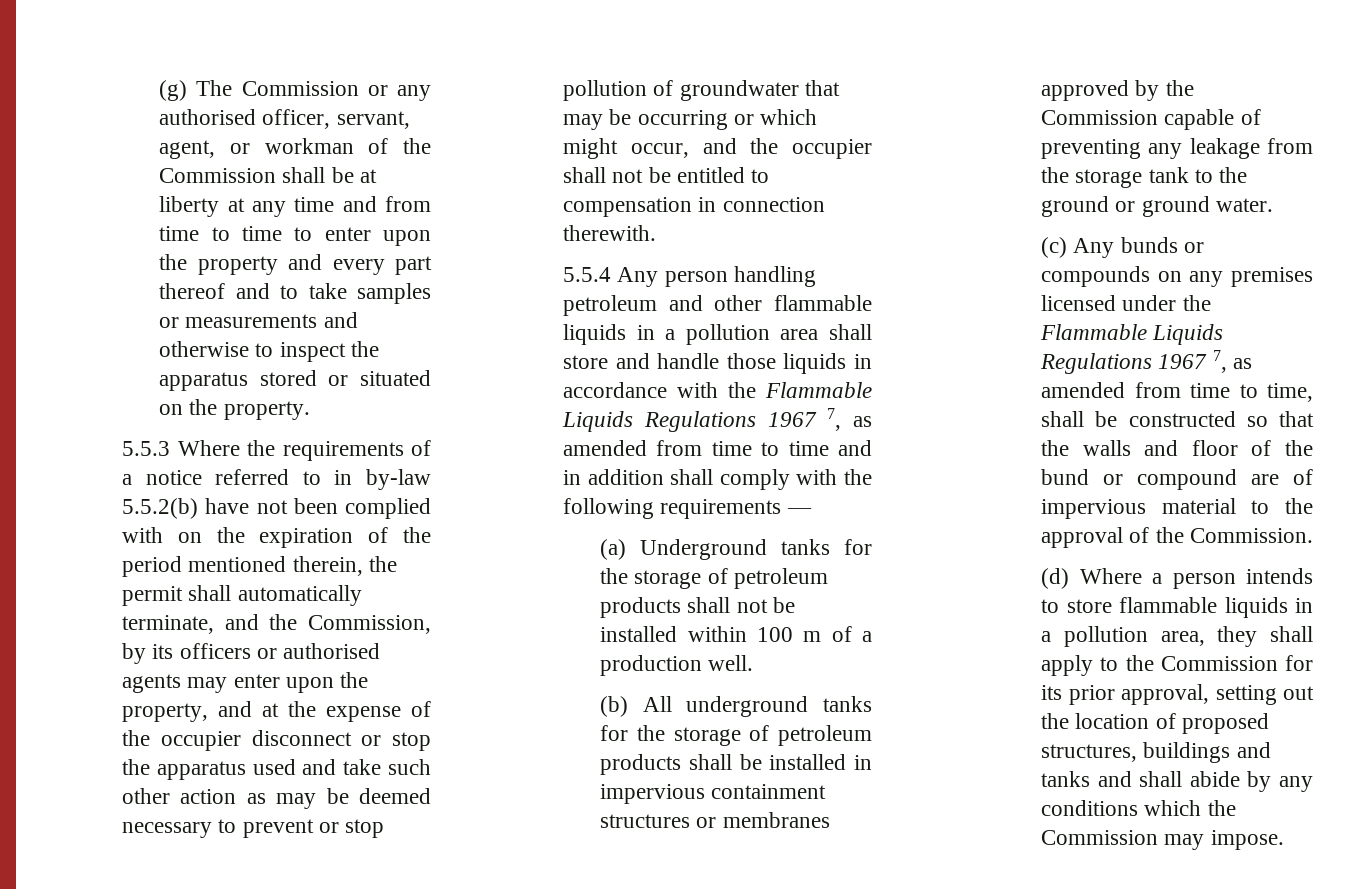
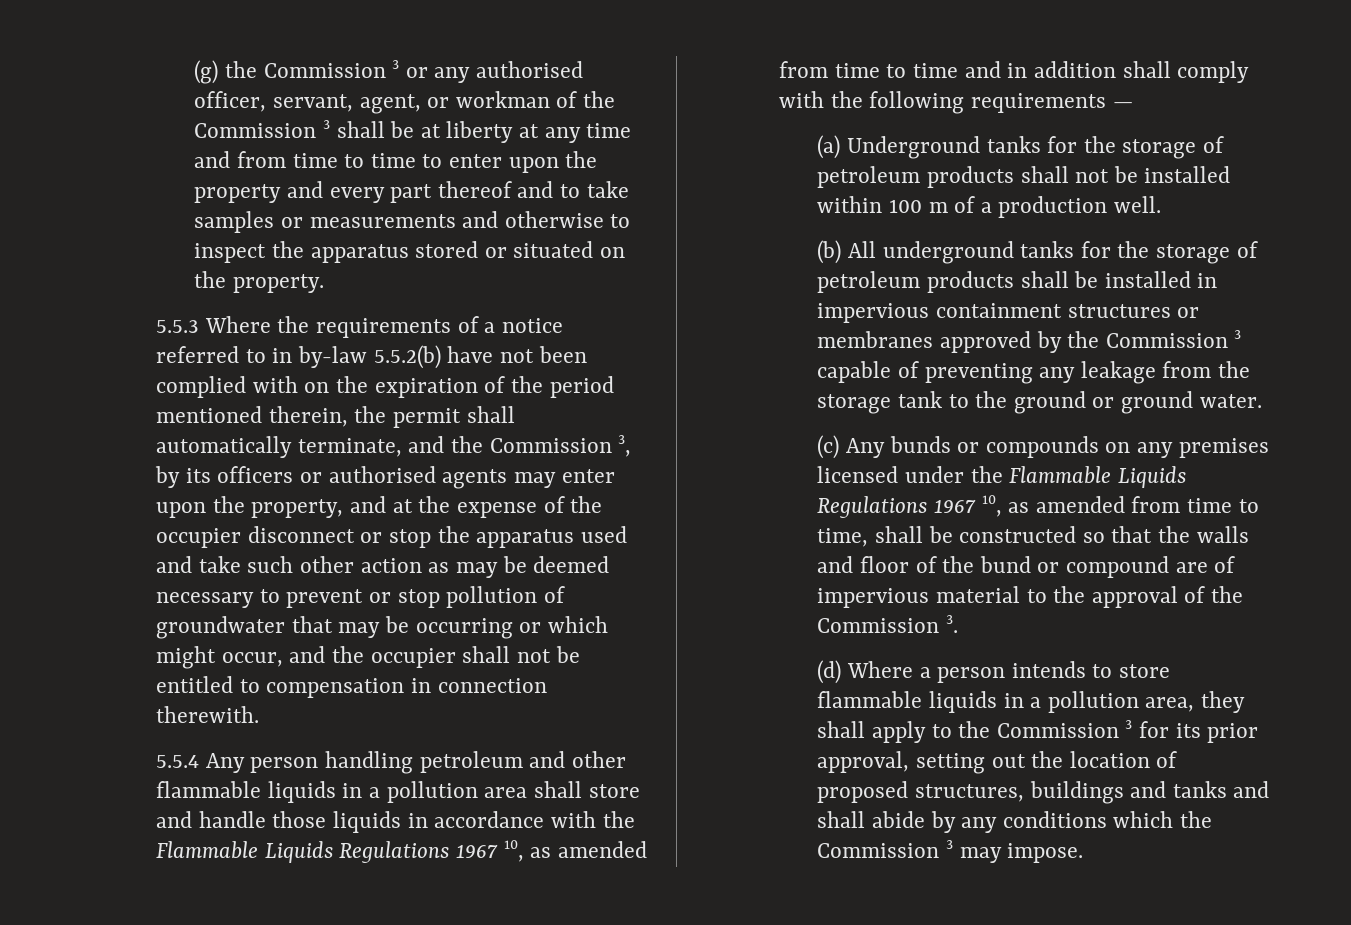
[196,80,359,96] The Commission -> [224,60,400,78] the Commission 3
(277, 175) none -> [322,120,330,129] 3
[308,615,431,634] Commission, -> [489,435,632,457] Commission 3,
[827,408,842,431] 7, -> [503,840,524,862] 10,
(1159, 117) none -> [1234,330,1242,339] 3
[1212,350,1227,373] 7, -> [981,495,1002,517] 10,
[1189,528,1313,543] Commission. -> [817,615,958,633] Commission 3.
(1278, 663) none -> [1125,720,1133,729] 3
(1159, 837) none -> [945,840,953,849] 3

